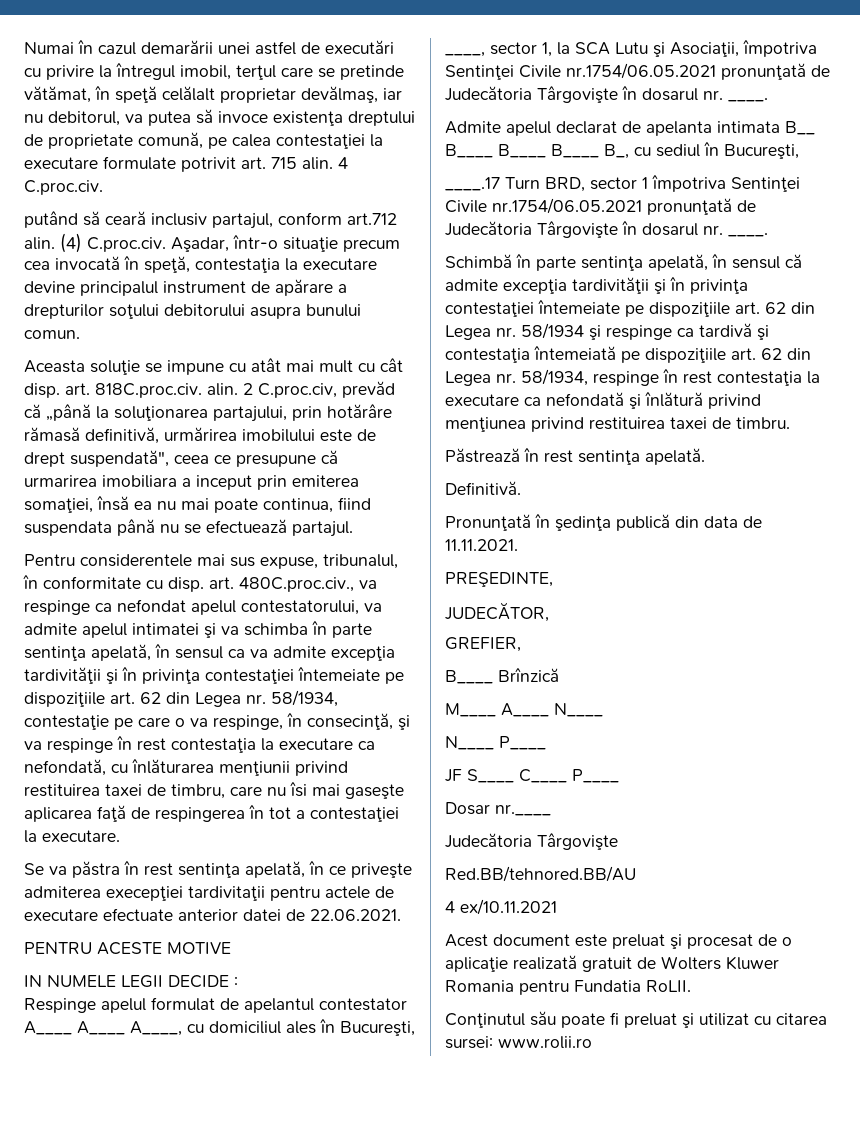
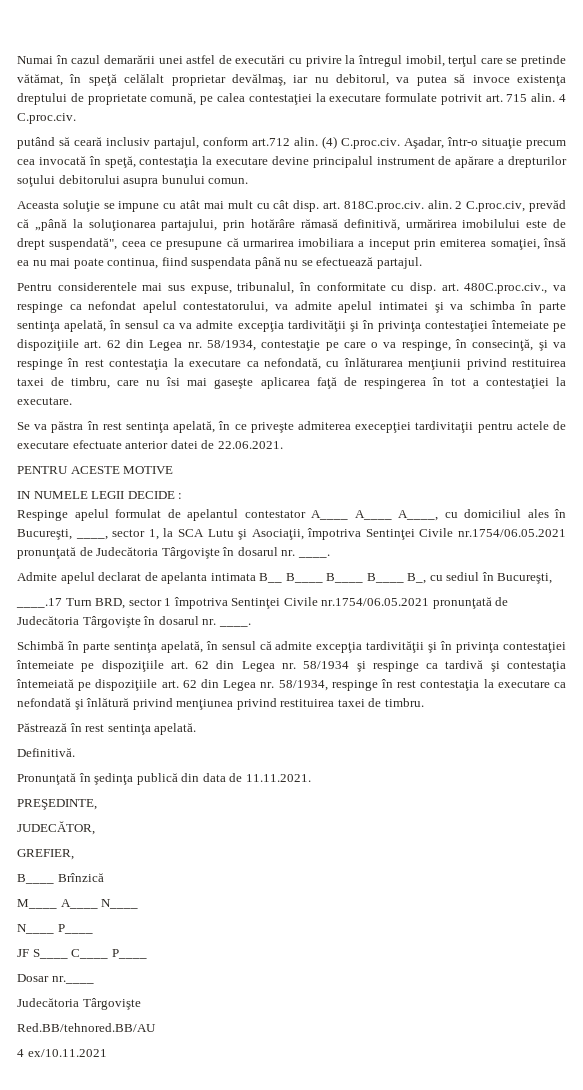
[445,934,792,949] [445,955,779,972] [445,980,691,995] [445,1011,827,1028] [445,1036,592,1049] // Acest document este preluat şi procesat de o aplicaţie realizată gratuit de Wolters Kluwer Romania pentru Fundatia RoLII. // Conţinutul său poate fi preluat şi utilizat cu citarea sursei: www.rolii.ro -> (107, 1053) none

